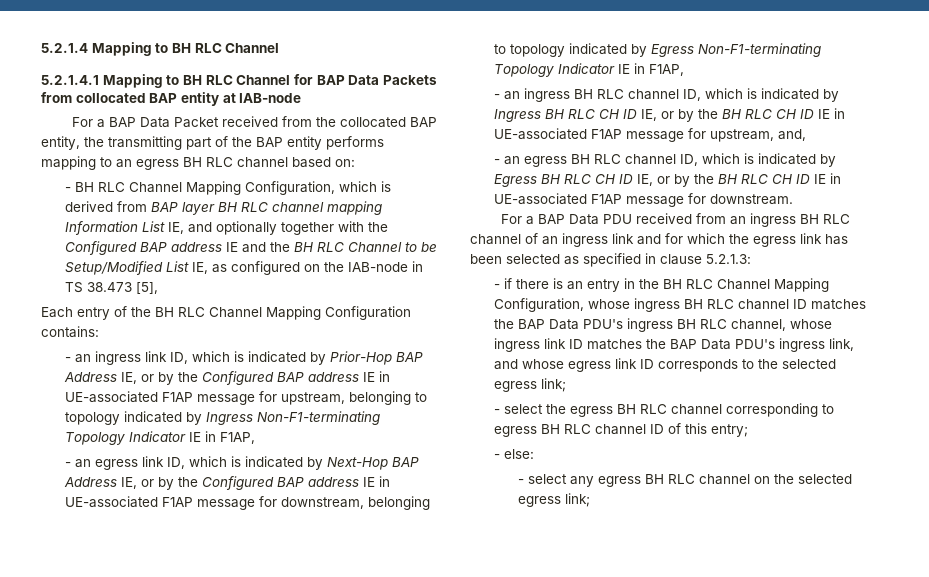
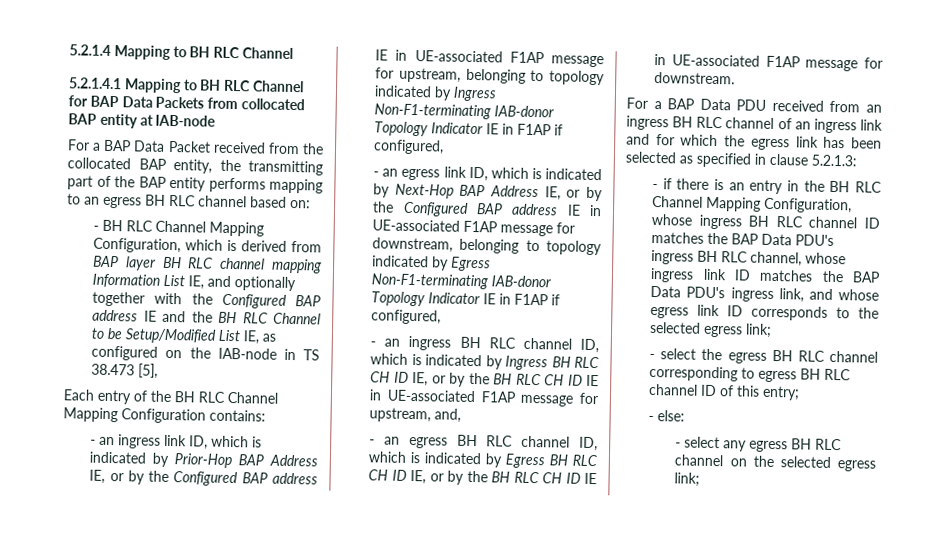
[64,431,255,445] Topology Indicator IE in F1AP, -> [494,105,555,118] [374,121,564,137] [373,139,445,155] IAB-donor Topology Indicator IE in F1AP if configured,
[493,63,684,77] Topology Indicator IE in F1AP, -> [491,275,552,288] [371,291,561,307] [371,309,442,325] IAB-donor Topology Indicator IE in F1AP if configured,

